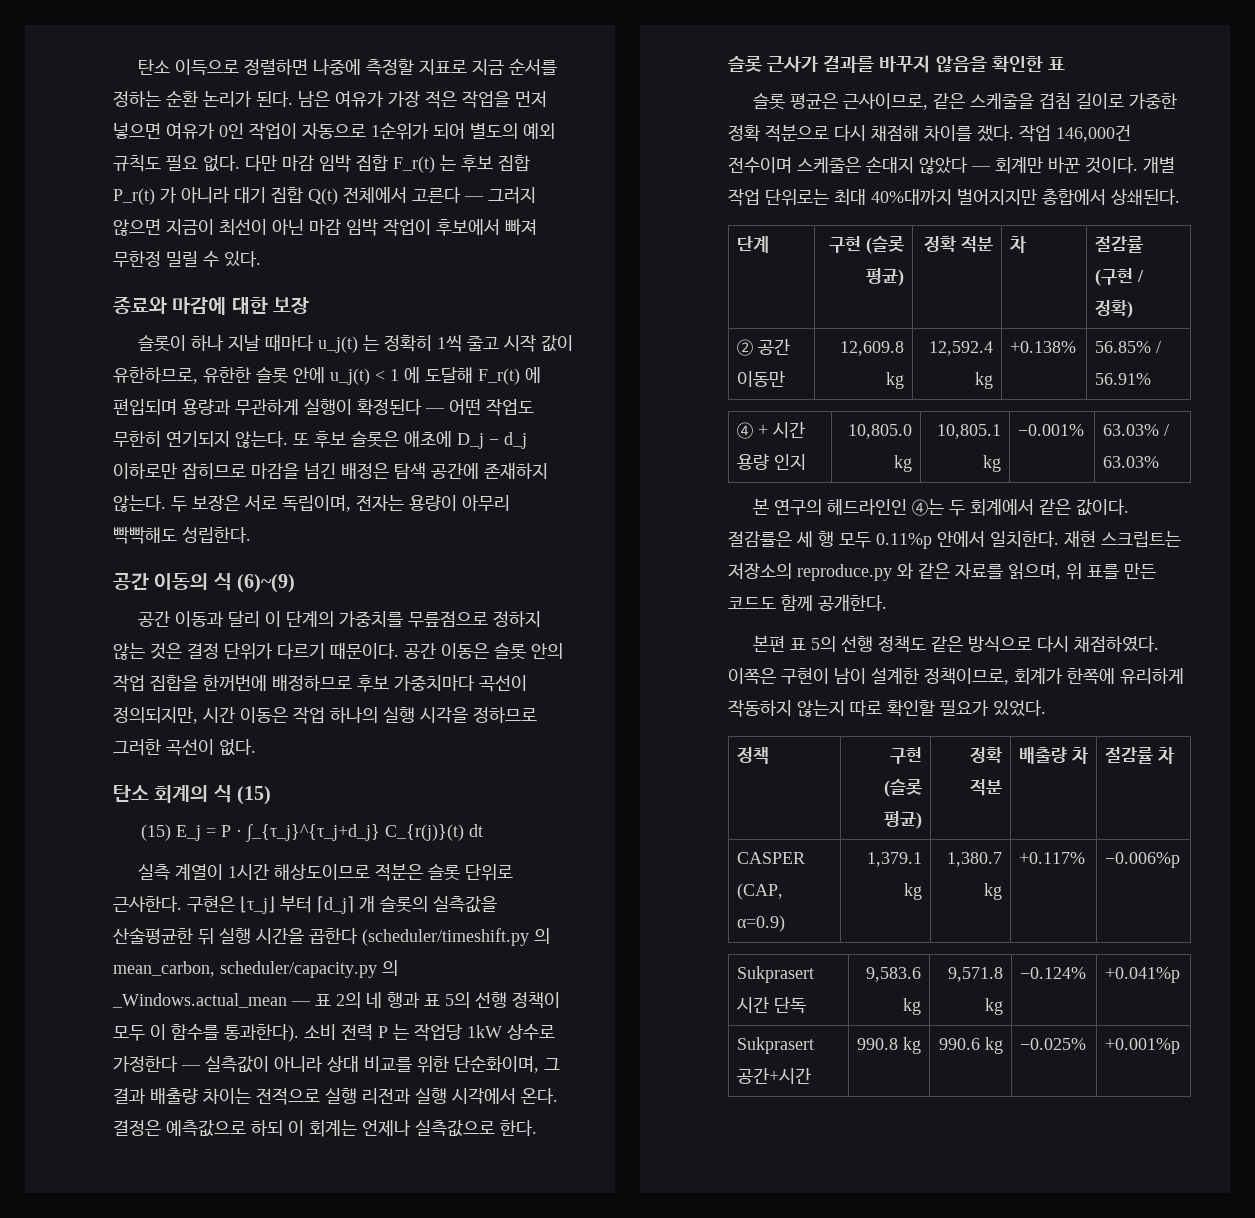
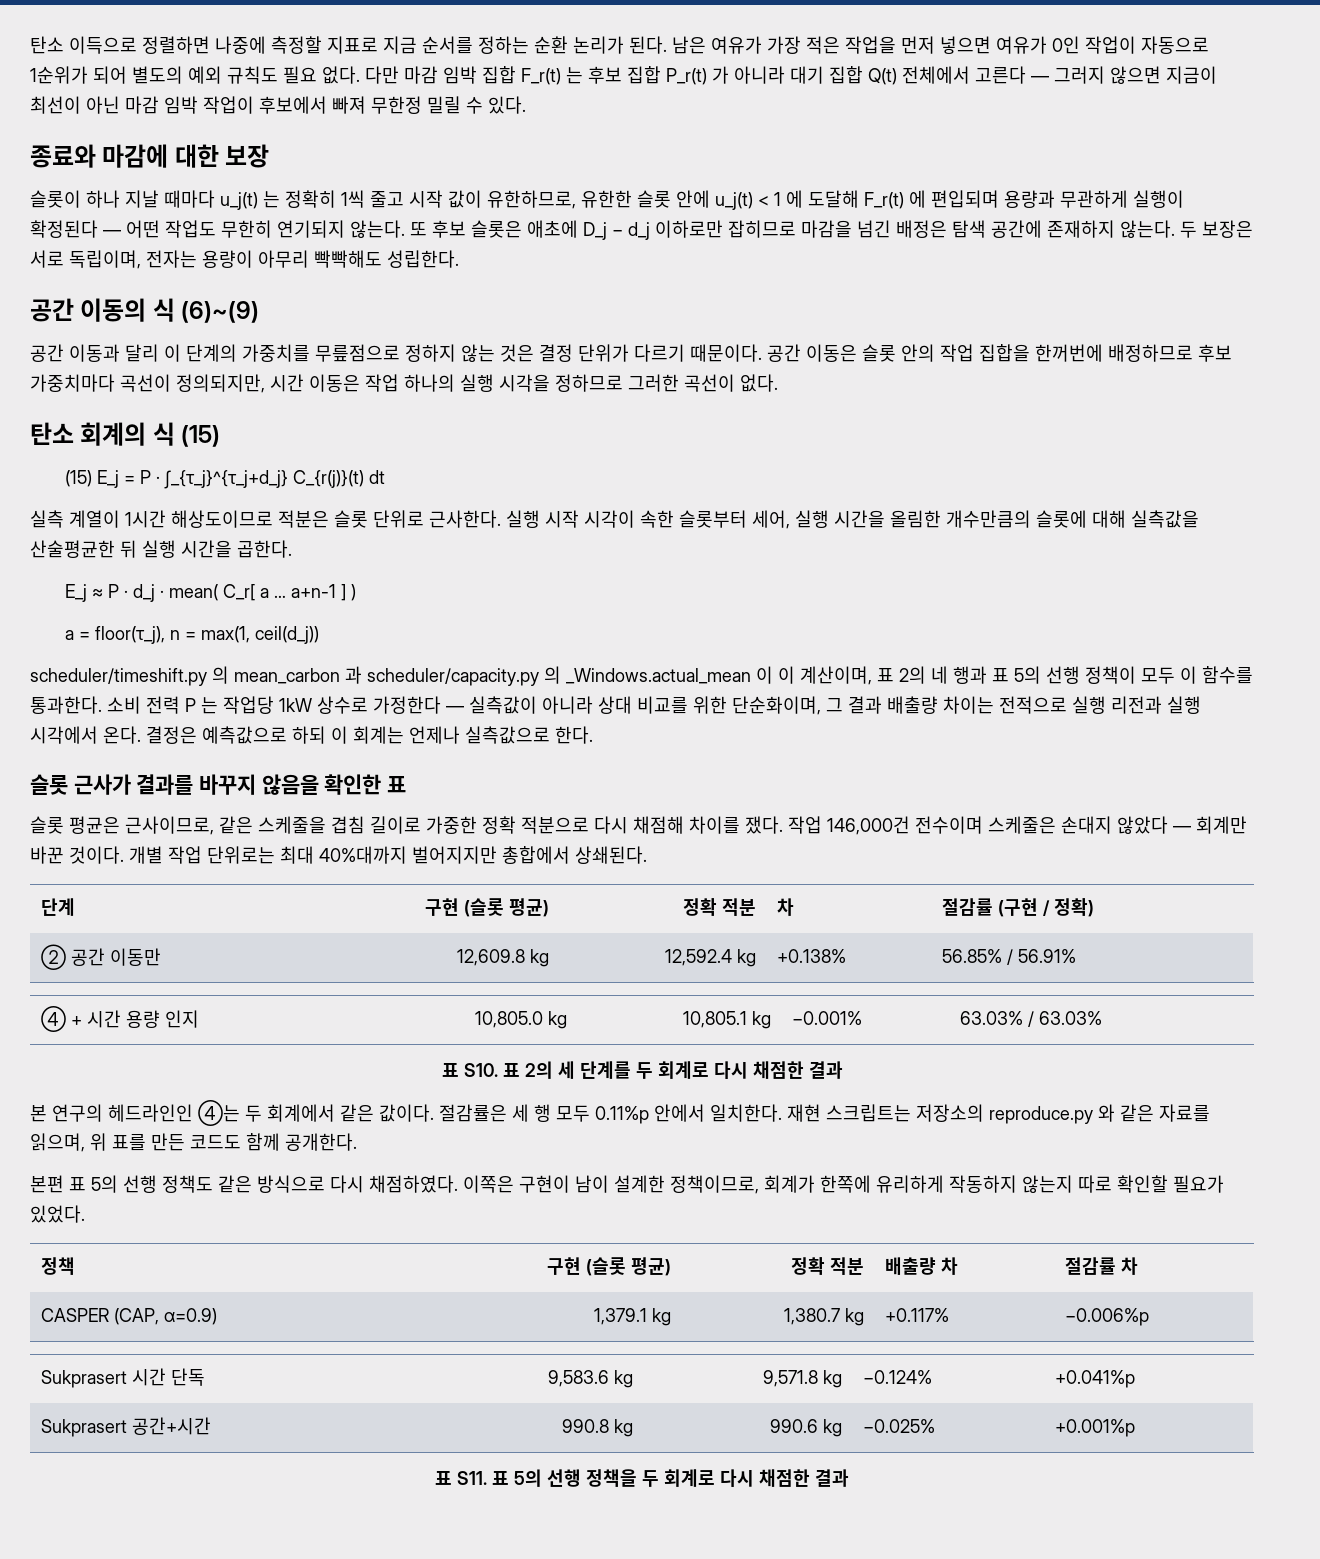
[187,895,428,914] 구현은 ⌊τ_j⌋ 부터 ⌈d_j⌉ 개 슬롯의 -> [506,510,1126,529] 실행 시작 시각이 속한 슬롯부터 세어, 실행 시간을 올림한 개수만큼의 슬롯에 대해
[309,928,550,946] [113,960,398,978] [112,993,311,1008] 곱한다 (scheduler/timeshift.py 의 mean_carbon, scheduler/capacity.py 의 _Windows.actual_mean — -> [237,540,292,558] [65,584,357,602] [65,626,320,644] [30,666,872,686] 곱한다. // E_j ≈ P · d_j · mean( C_r[ a … a+n-1 ] ) // a = floor(τ_j), n = max(1, ceil(d_j)) // scheduler/timeshift.py 의 mean_carbon 과 scheduler/capacity.py 의 _Windows.actual_mean 이 이 계산이며,
[224,1024,299,1042] 통과한다). -> [30,696,102,714] 통과한다.
(1159, 462) none -> [441,1061,843,1079] // 표 S10. 표 2의 세 단계를 두 회계로 다시 채점한 결과
(1180, 1046) none -> [435,1469,849,1487] // 표 S11. 표 5의 선행 정책을 두 회계로 다시 채점한 결과

